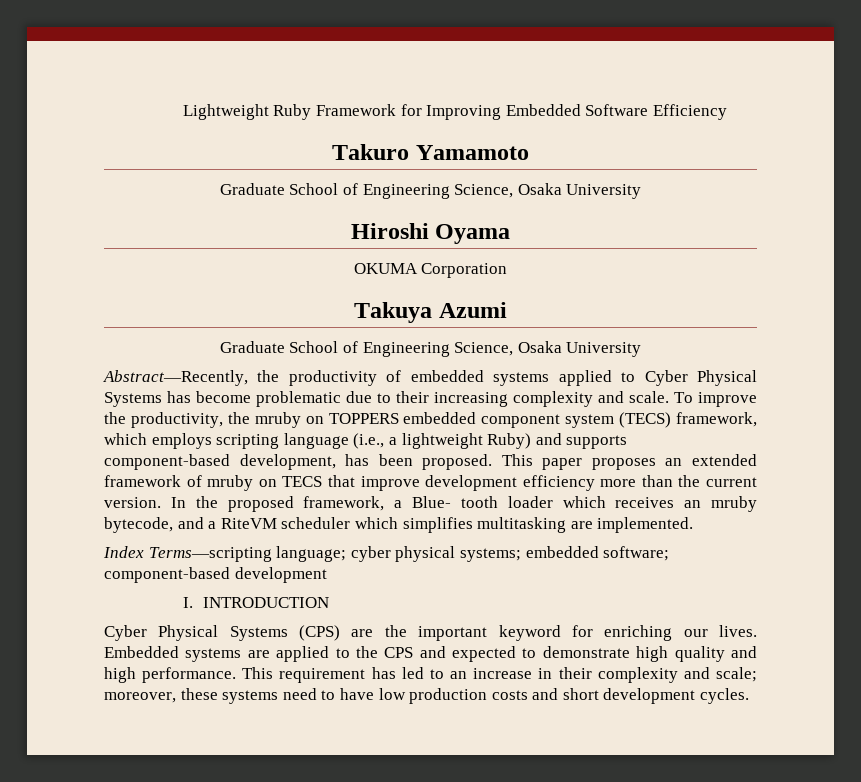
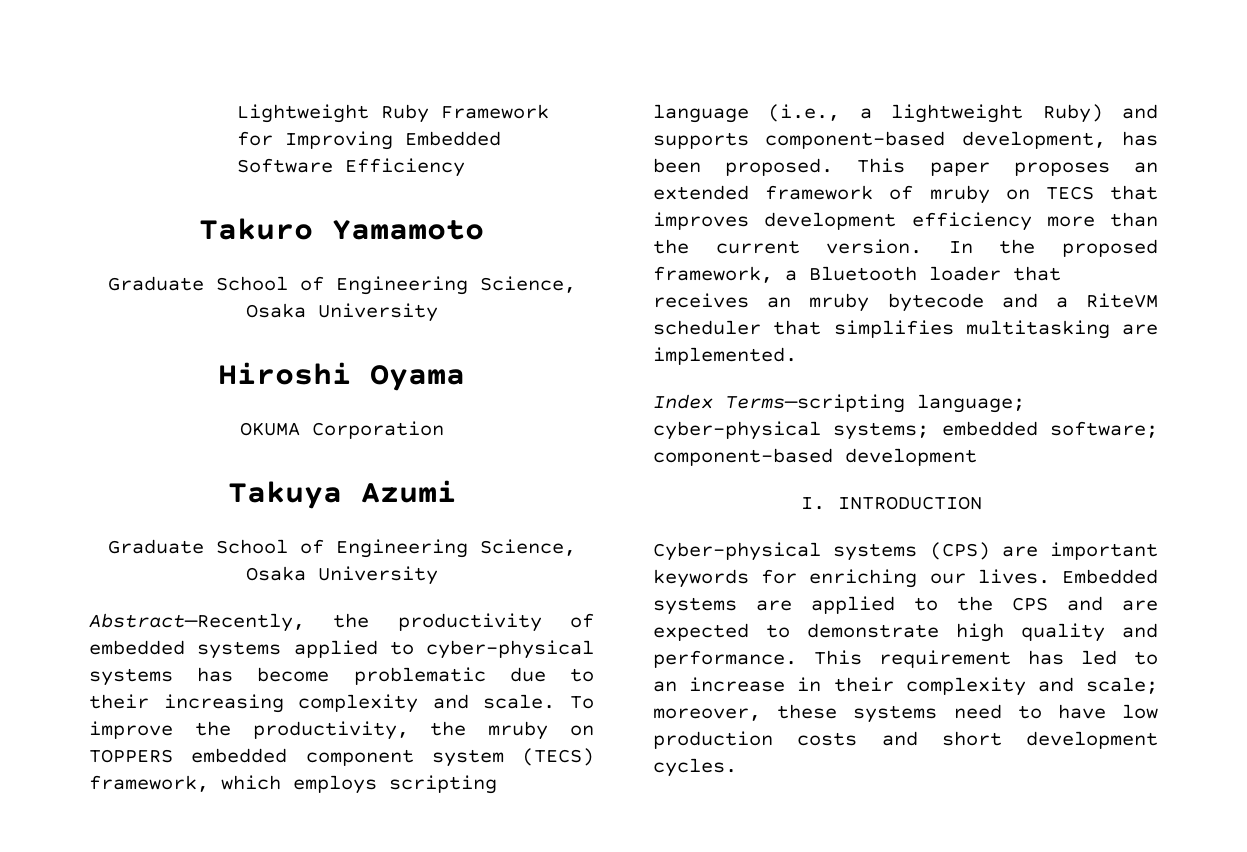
[644,370,757,386] [104,392,162,407] Cyber Physical Systems -> [426,640,594,659] [89,668,173,686] cyber-physical systems
[360,476,420,491] improve -> [653,212,749,230] improves
[411,496,606,508] Blue- tooth loader which -> [809,266,1061,281] Bluetooth loader that
[104,517,173,533] bytecode, -> [887,293,984,312] bytecode
[354,517,398,529] which -> [773,320,822,335] that
[350,546,456,562] cyber physical -> [653,421,821,440] cyber-physical
[104,625,561,641] Cyber Physical Systems (CPS) are the important keyword -> [653,542,1158,561] [653,569,749,588] Cyber-physical systems (CPS) are important keywords
(446, 652) none -> [1122,600,1158,611] are
[104,667,136,683] high -> (1158, 630) none

